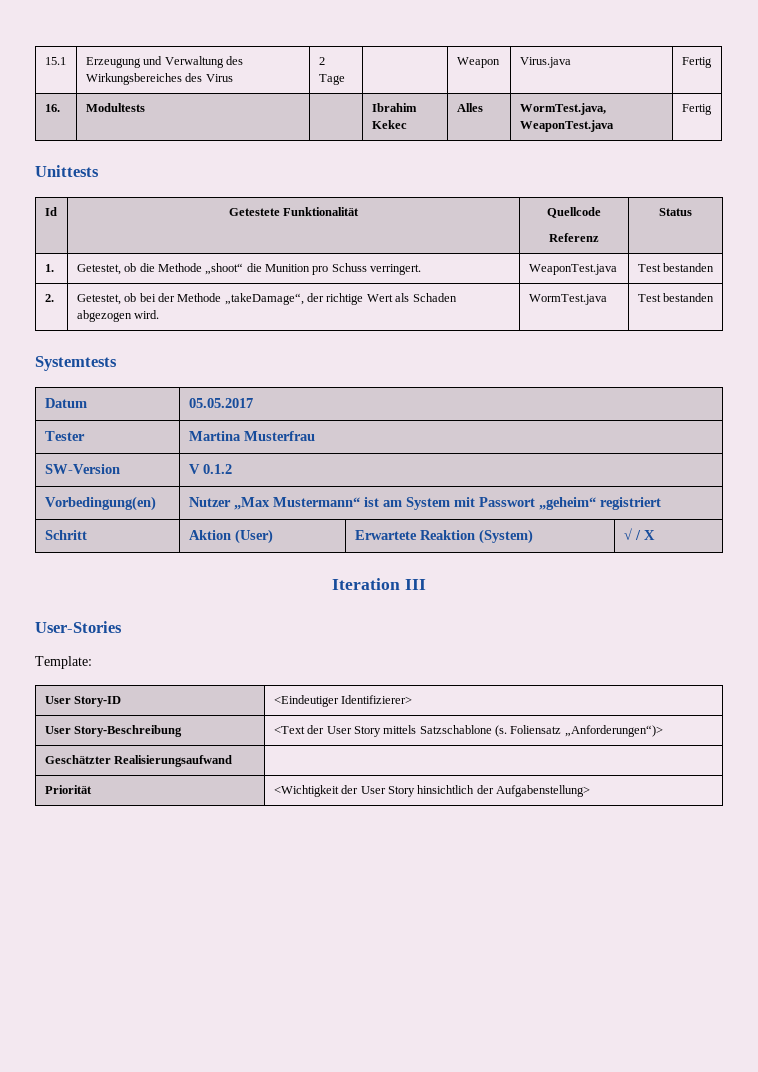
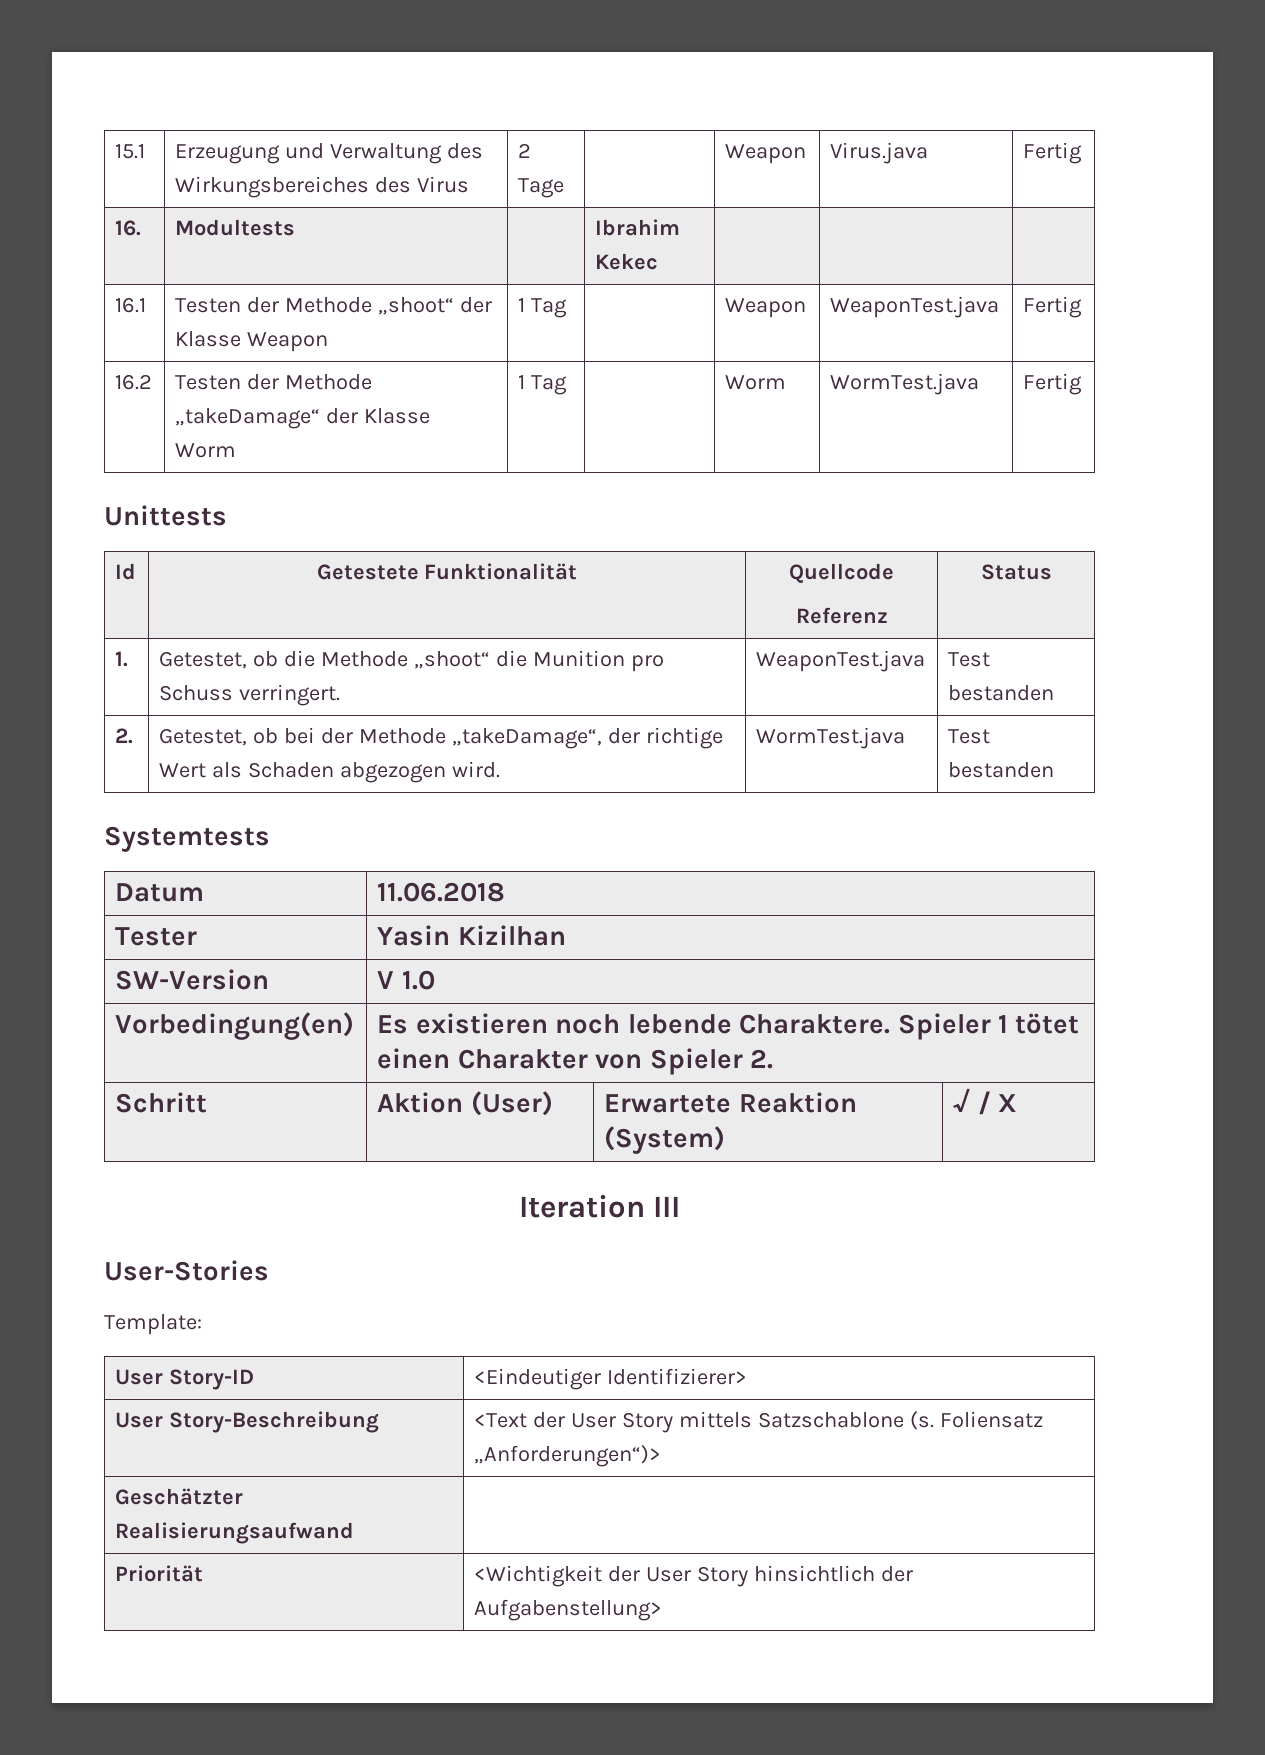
[456,103,483,112] [519,103,606,115] [519,120,614,132] Alles | WormTest.java, WeaponTest.java -> [115,297,147,313] [175,297,493,315] [175,331,329,352] [518,298,568,318] [725,298,807,318] [830,296,1000,318] [1023,296,1083,318] [115,374,153,390] [175,374,373,390] [175,408,431,429] [175,443,237,458] [518,375,568,395] [725,375,787,390] [830,373,980,395] | | // 16.1 | Testen der Methode „shoot“ der Klasse Weapon | 1 Tag | | Weapon | WeaponTest.java | Fertig // 16.2 | Testen der Methode „takeDamage“ der Klasse Worm | 1 Tag | | Worm | WormTest.java
[188,398,253,408] 05.05.2017 -> [377,882,506,902] 11.06.2018
[188,431,315,441] Martina Musterfrau -> [377,925,566,946] Yasin Kizilhan
[202,464,232,474] 0.1.2 -> [401,970,435,990] 1.0
[188,497,661,510] Nutzer „Max Mustermann“ ist am System mit Passwort „geheim“ registriert -> [377,1013,1080,1040] [377,1048,774,1075] Es existieren noch lebende Charaktere. Spieler 1 tötet einen Charakter von Spieler 2.

